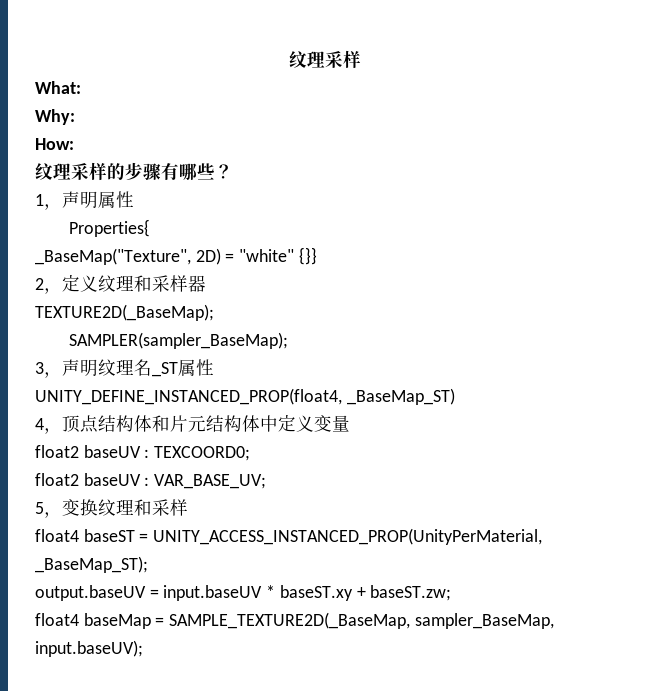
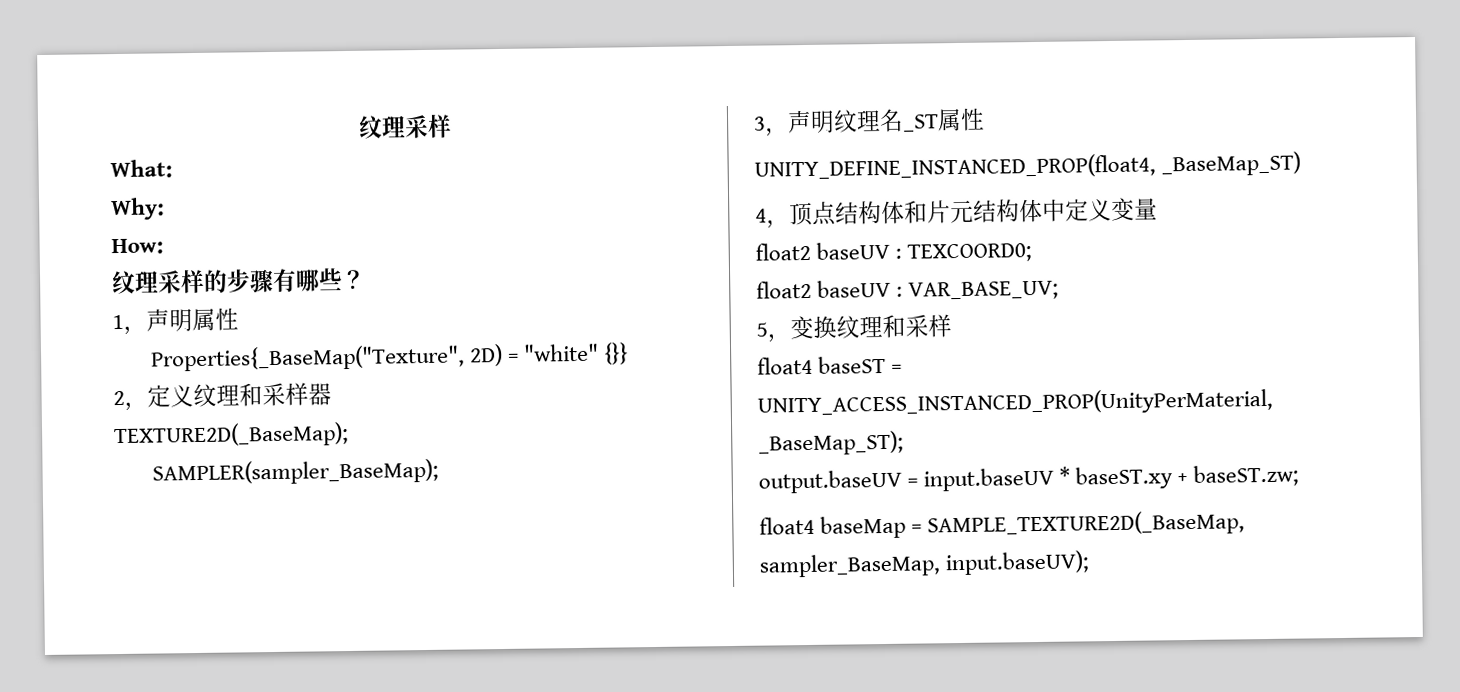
[69,219,151,237] [35,248,191,265] Properties{ // _BaseMap("Texture", -> [150,344,466,372] Properties{_BaseMap("Texture",

